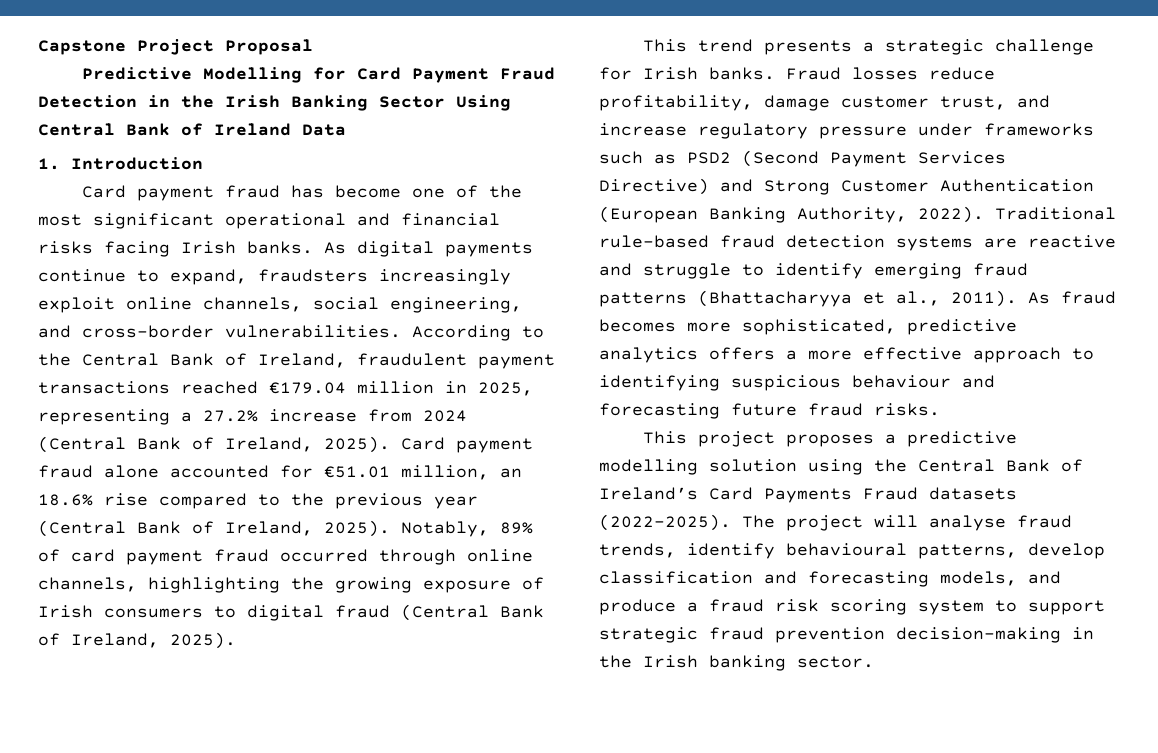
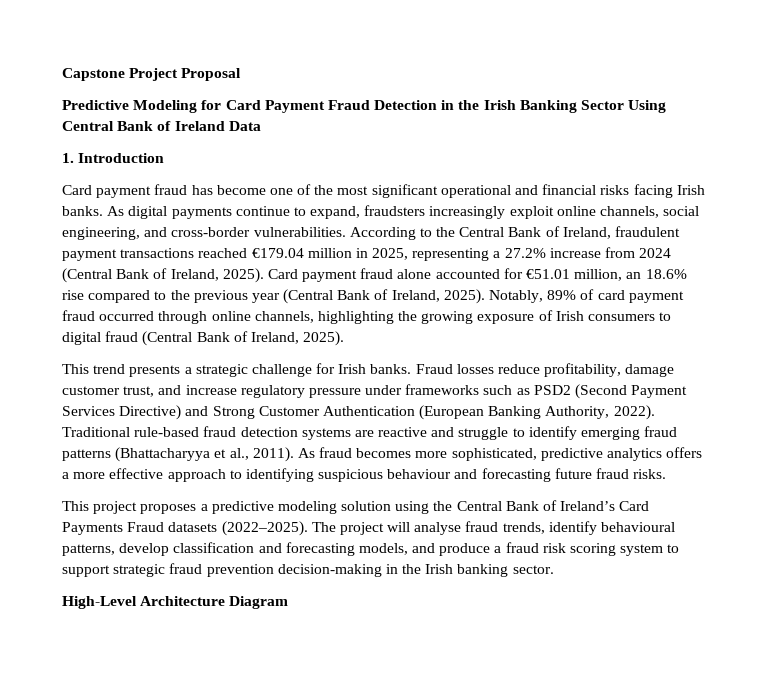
[203,67,303,83] Modelling -> [133,100,198,113] Modeling
[599,459,698,475] modelling -> [277,501,337,514] modeling
(874, 662) none -> [62,596,289,609] // High-Level Architecture Diagram

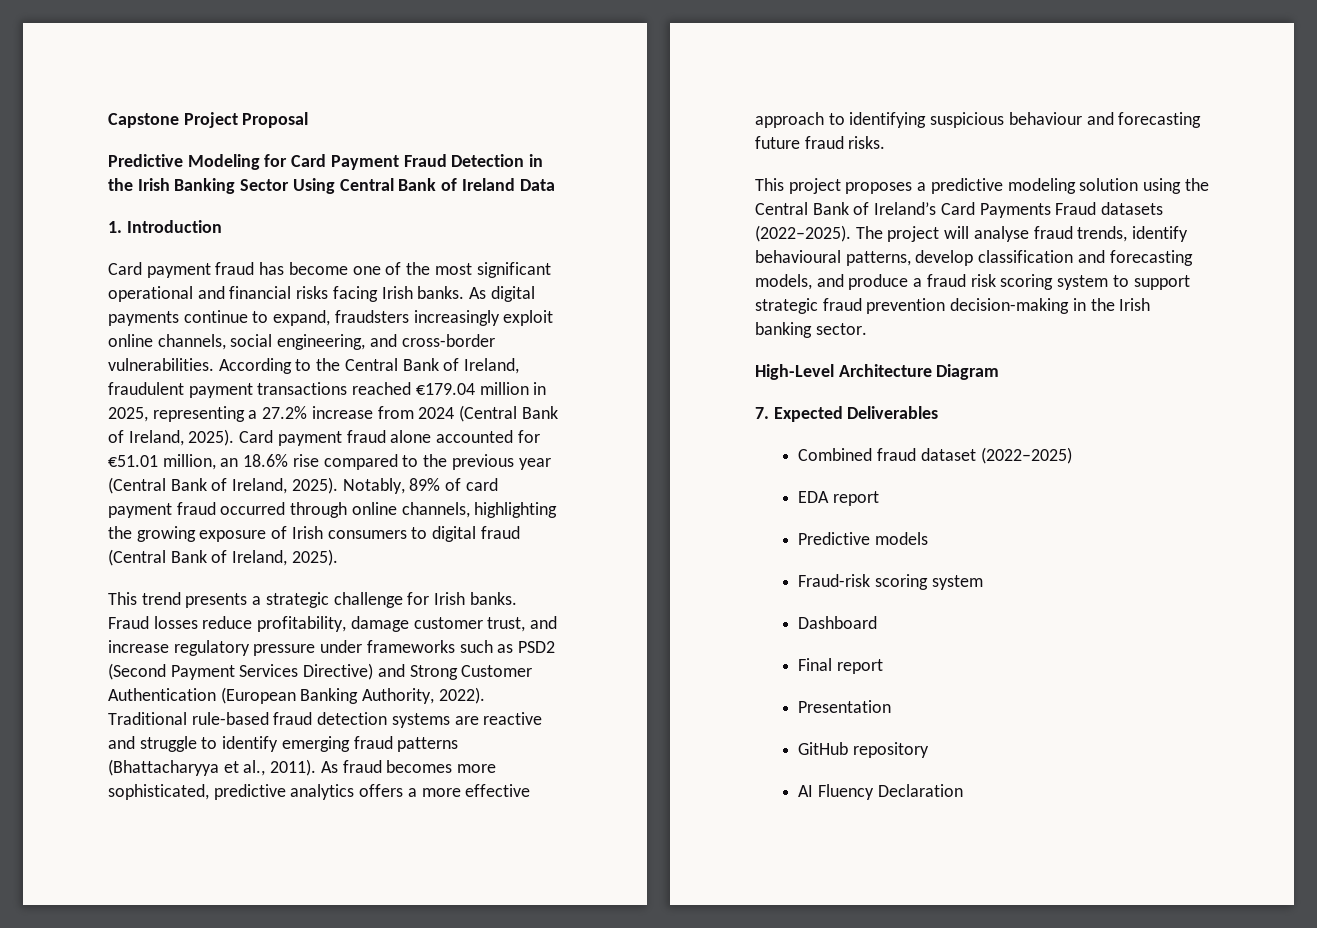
(289, 602) none -> [755,406,939,422] [798,447,1072,464] [798,491,880,506] [798,532,929,545] [798,574,983,590] [798,616,878,629] [798,658,884,674] [798,700,892,713] [798,742,930,758] [798,784,963,800] // 7. Expected Deliverables // Combined fraud dataset (2022–2025) // EDA report // Predictive models // Fraud-risk scoring system // Dashboard // Final report // Presentation // GitHub repository // AI Fluency Declaration

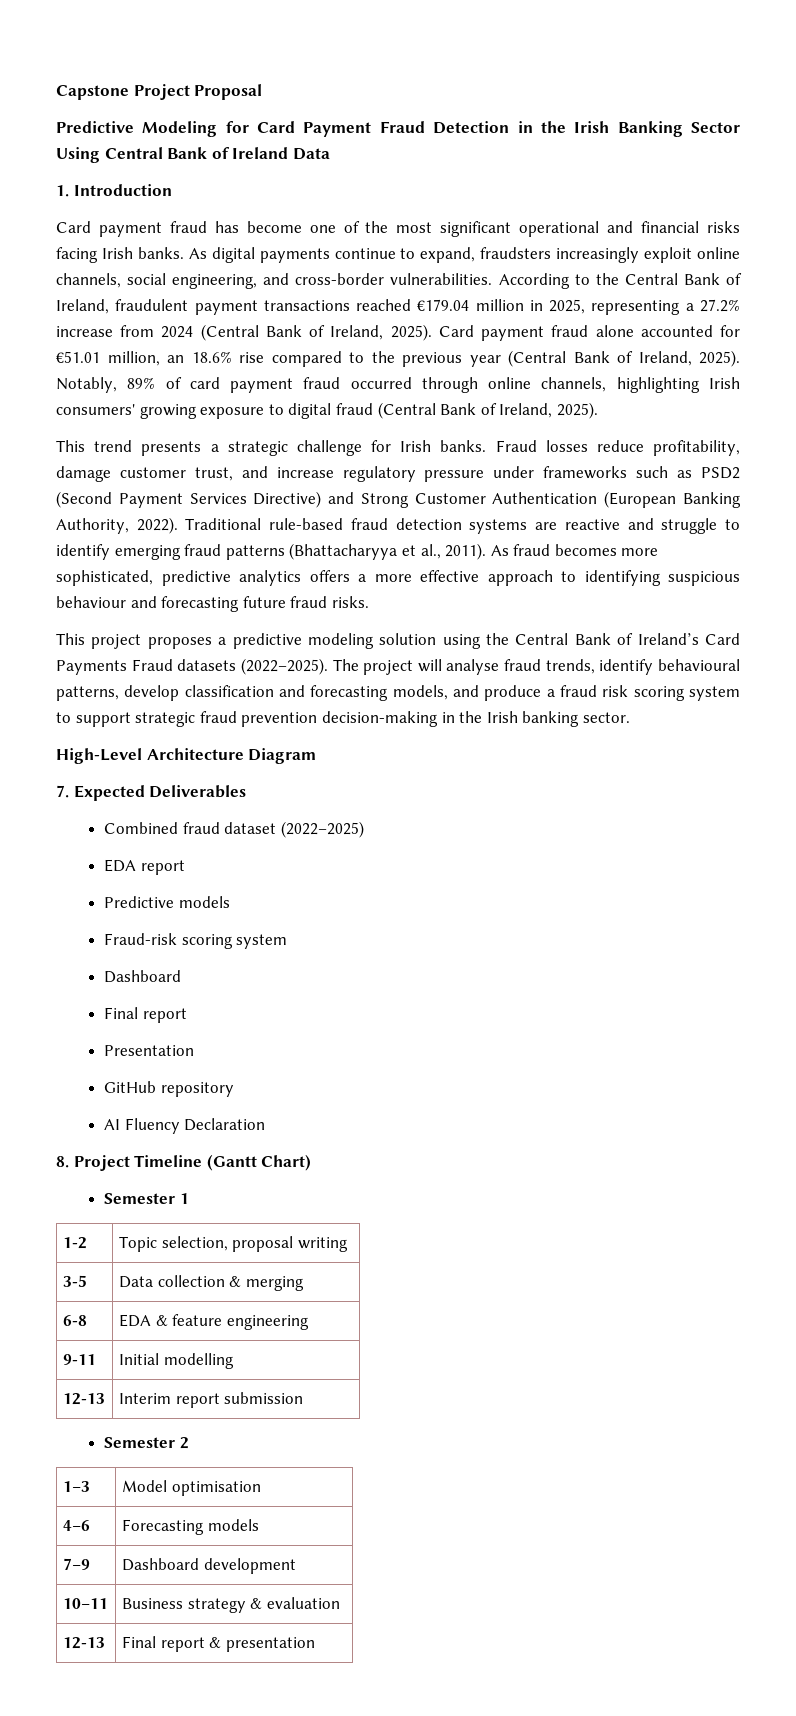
[108,526,407,542] the growing exposure of Irish consumers -> [708,377,740,389] [56,404,265,419] Irish consumers' growing exposure
(963, 790) none -> [56,1154,312,1171] [104,1193,189,1204] [62,1237,87,1249] [118,1236,348,1252] [62,1275,87,1287] [118,1275,304,1291] [62,1315,87,1326] [118,1314,309,1330] [62,1354,96,1365] [118,1353,234,1369] [62,1393,105,1405] [118,1392,304,1408] [104,1437,189,1449] [62,1481,90,1492] [121,1480,261,1496] [62,1520,90,1531] [121,1519,259,1535] [62,1558,90,1570] [121,1558,296,1574] [62,1598,108,1609] [121,1597,340,1613] [62,1637,105,1649] [121,1636,315,1652] // 8. Project Timeline (Gantt Chart) // Semester 1 // 1-2 | Topic selection, proposal writing // 3-5 | Data collection & merging // 6-8 | EDA & feature engineering // 9-11 | Initial modelling // 12-13 | Interim report submission // Semester 2 // 1–3 | Model optimisation // 4–6 | Forecasting models // 7–9 | Dashboard development // 10–11 | Business strategy & evaluation // 12-13 | Final report & presentation

